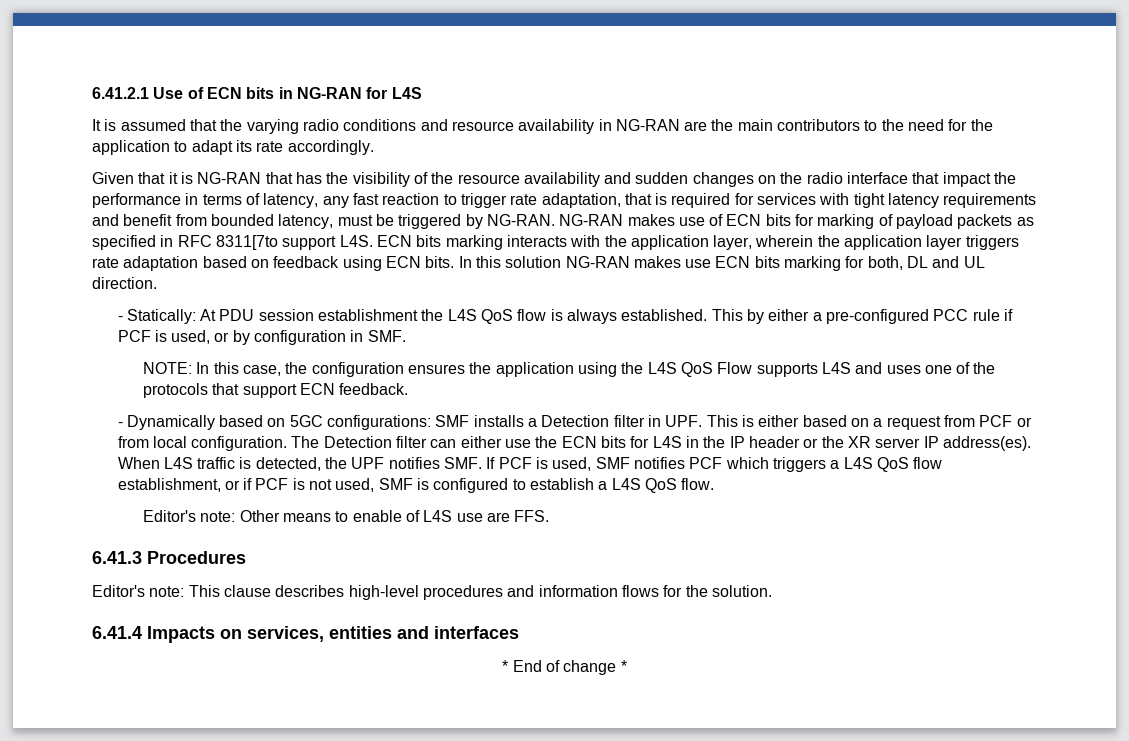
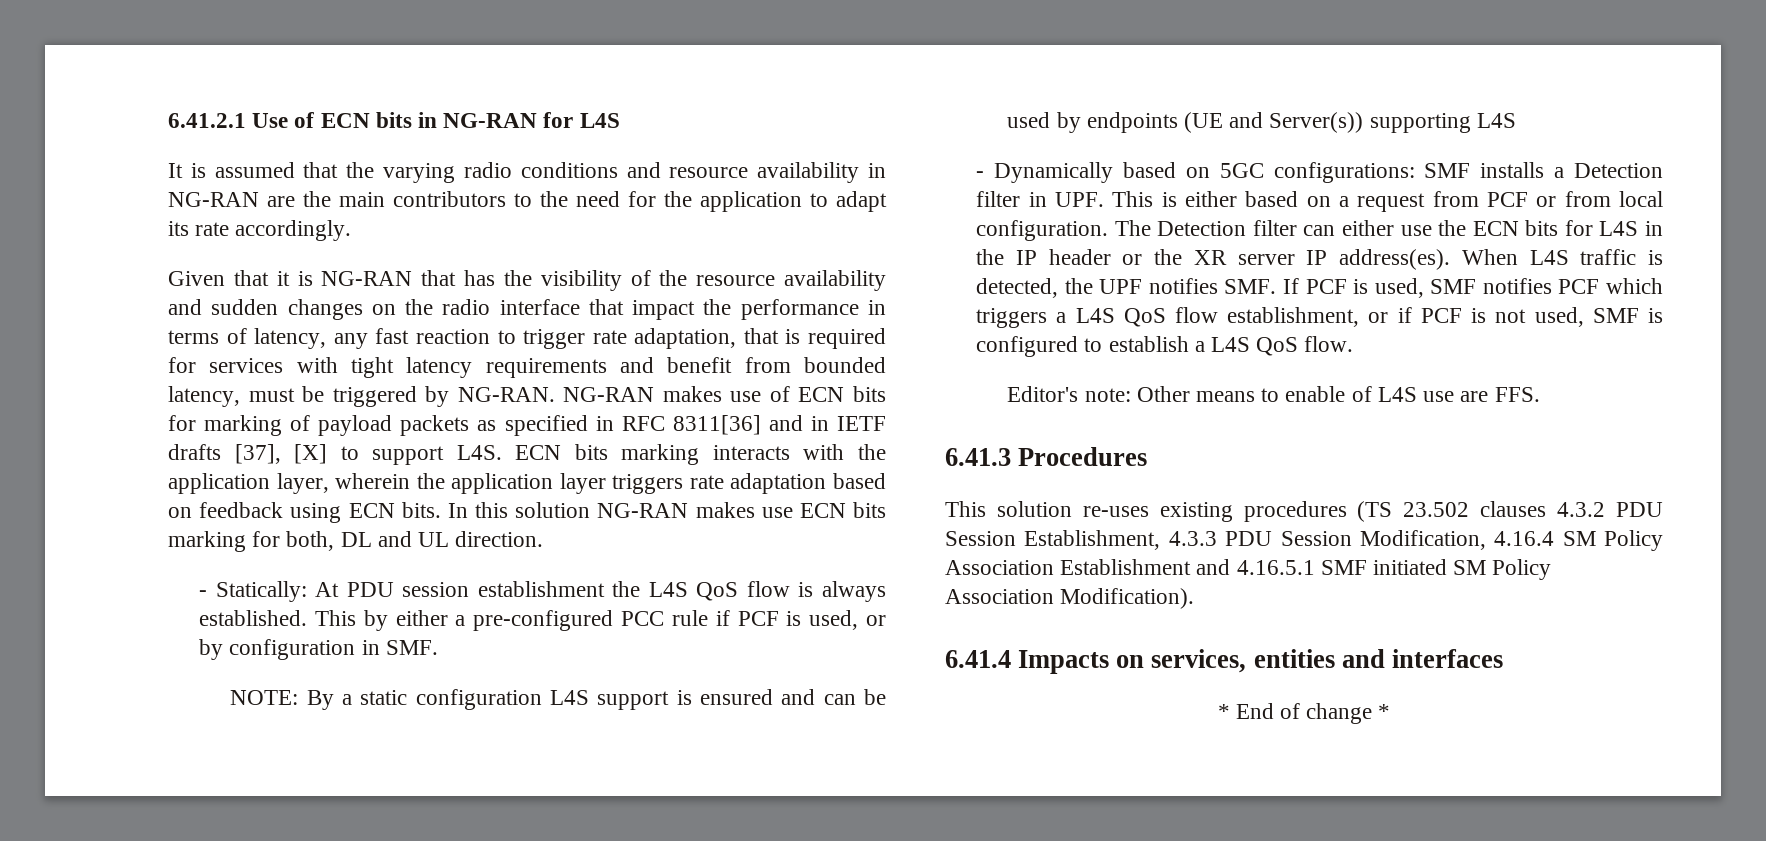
[215,235,278,250] 8311[7to -> [672,415,886,435] [168,444,359,464] 8311[36] and in IETF drafts [37], [X] to
[196,362,996,377] [143,383,409,398] In this case, the configuration ensures the application using the L4S QoS Flow supports L4S and uses one of the protocols that support ECN feedback. -> [306,689,887,710] [1007,112,1516,133] By a static configuration L4S support is ensured and can be used by endpoints (UE and Server(s)) supporting L4S
[92,585,772,600] Editor's note: This clause describes high-level procedures and information flows for the solution. -> [945,501,1663,522] [945,530,1663,551] [945,559,1552,580] [945,588,1195,609] This solution re-uses existing procedures (TS 23.502 clauses 4.3.2 PDU Session Establishment, 4.3.3 PDU Session Modification, 4.16.4 SM Policy Association Establishment and 4.16.5.1 SMF initiated SM Policy Association Modification).

